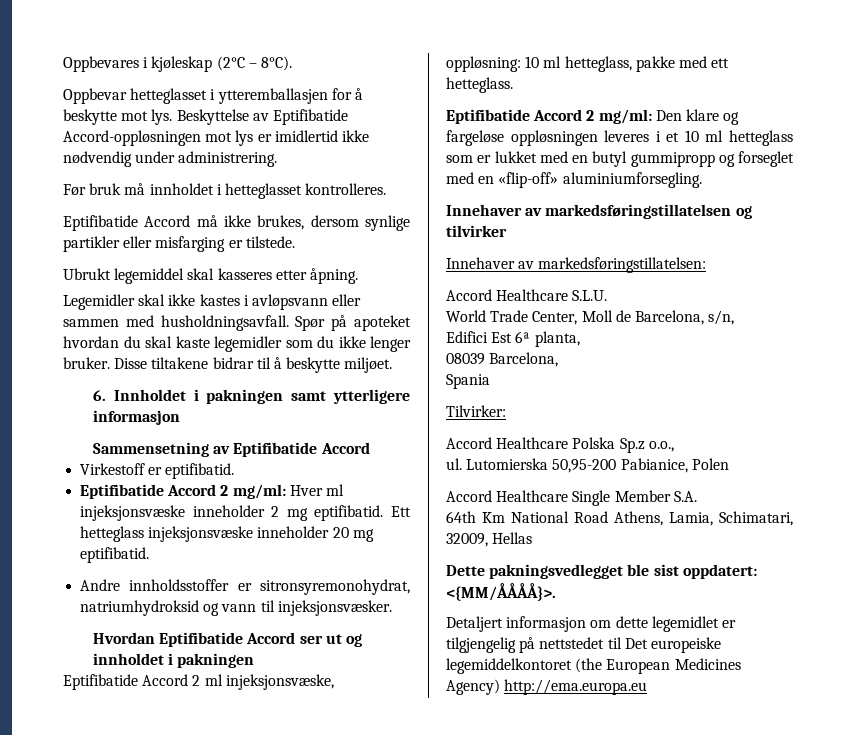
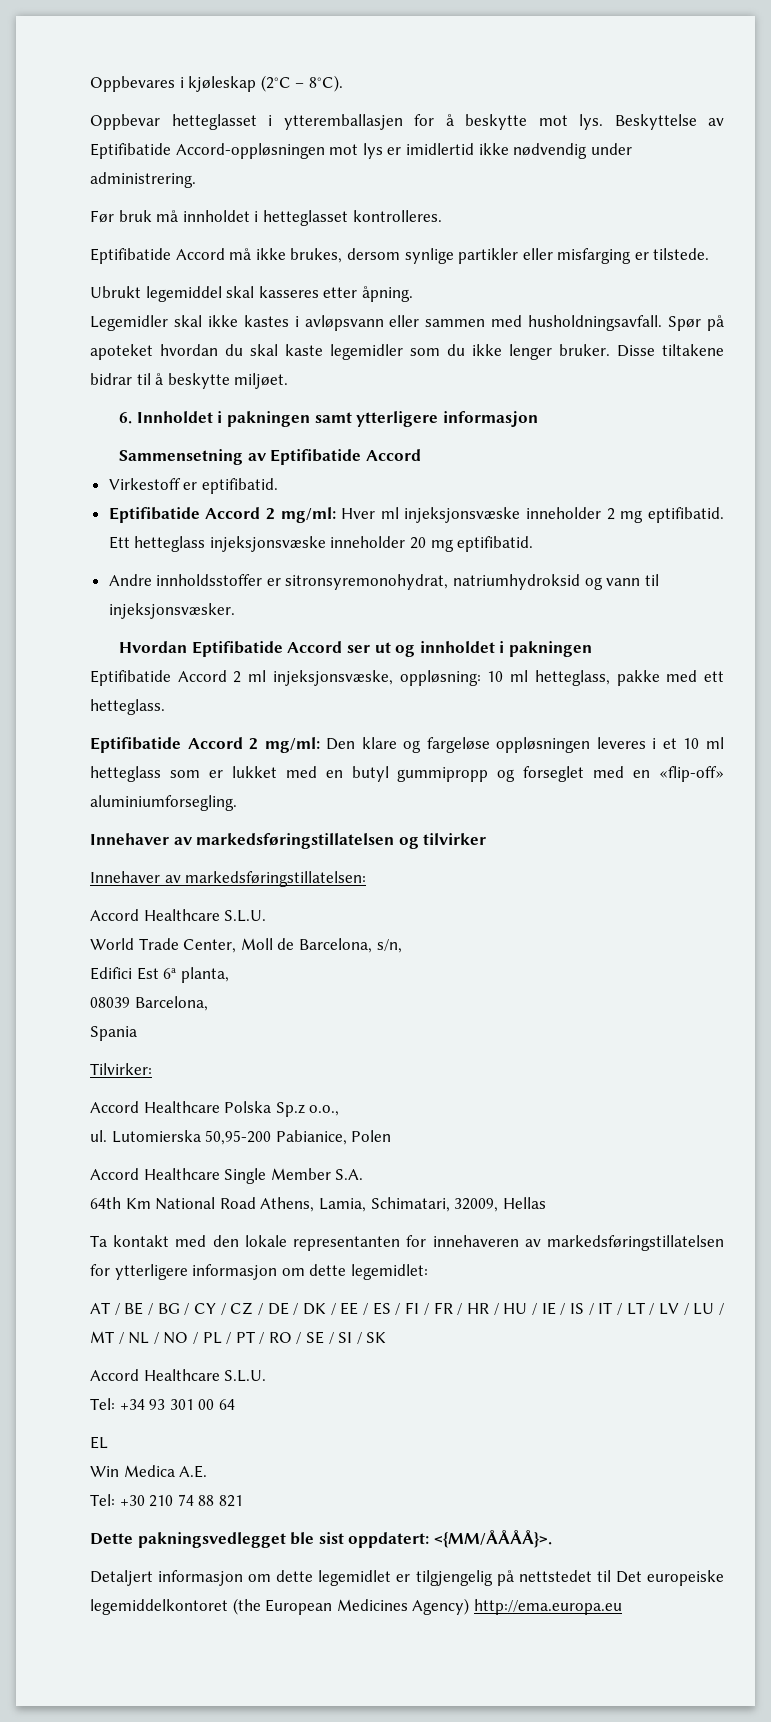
(533, 538) none -> [90,1235,724,1251] [90,1264,428,1280] [90,1302,724,1315] [90,1331,387,1344] [90,1369,267,1382] [90,1398,235,1410] [90,1436,108,1449] [90,1465,208,1478] [90,1494,243,1507] // Ta kontakt med den lokale representanten for innehaveren av markedsføringstillatelsen for ytterligere informasjon om dette legemidlet: // AT / BE / BG / CY / CZ / DE / DK / EE / ES / FI / FR / HR / HU / IE / IS / IT / LT / LV / LU / MT / NL / NO / PL / PT / RO / SE / SI / SK // Accord Healthcare S.L.U. // Tel: +34 93 301 00 64 // EL // Win Medica Α.Ε. // Τel: +30 210 74 88 821

